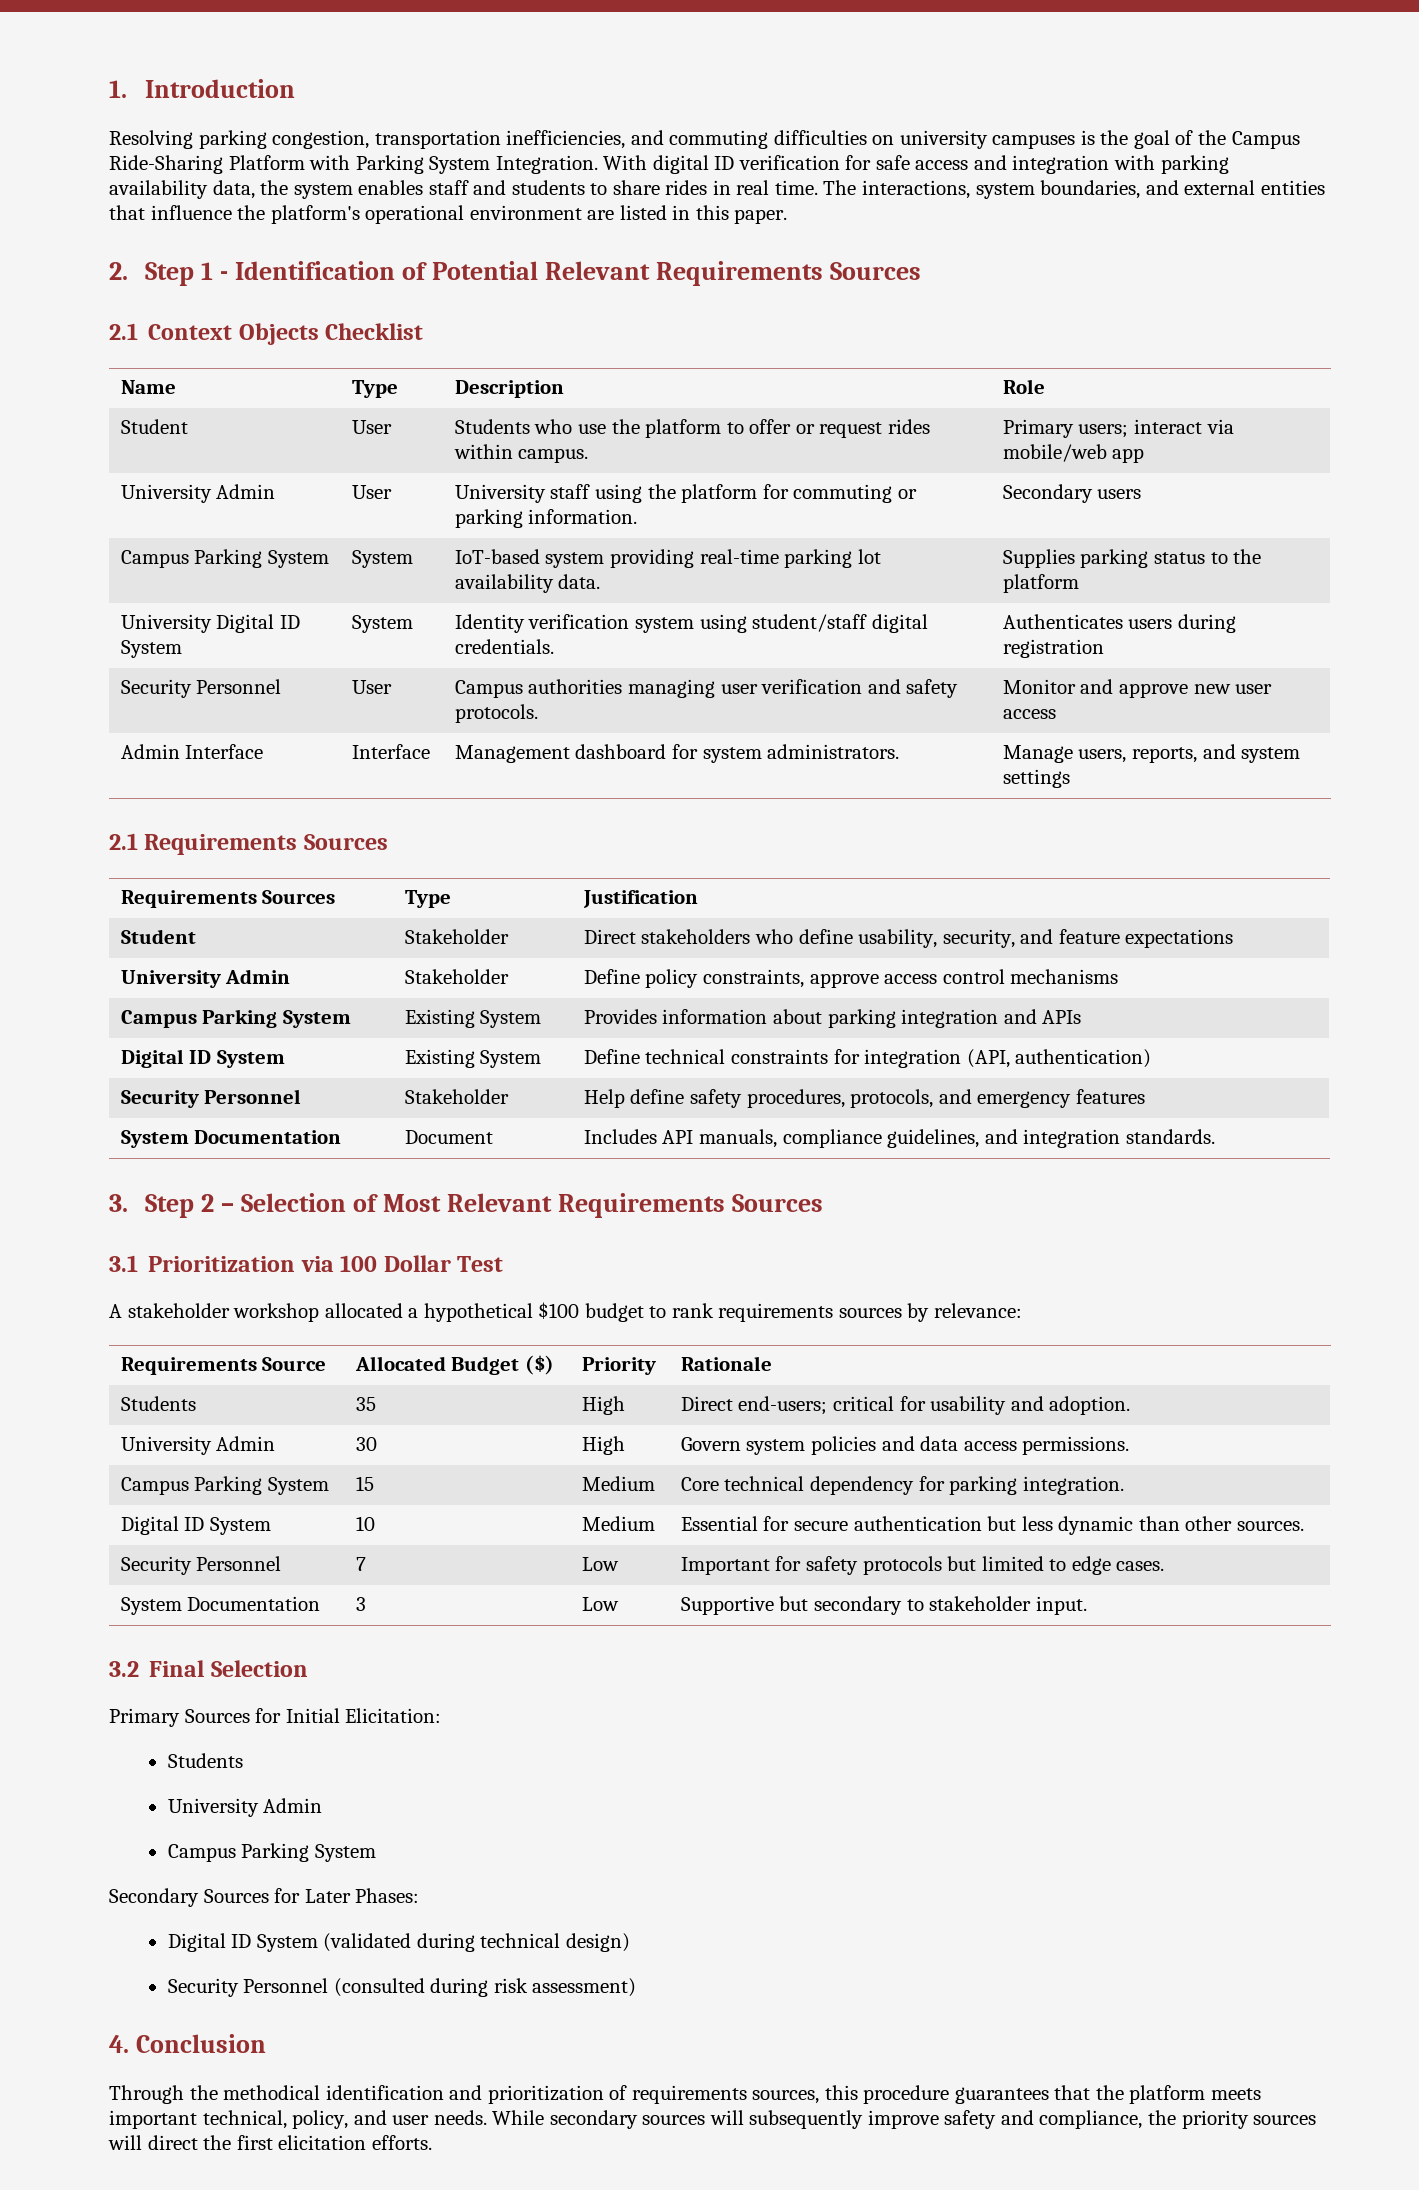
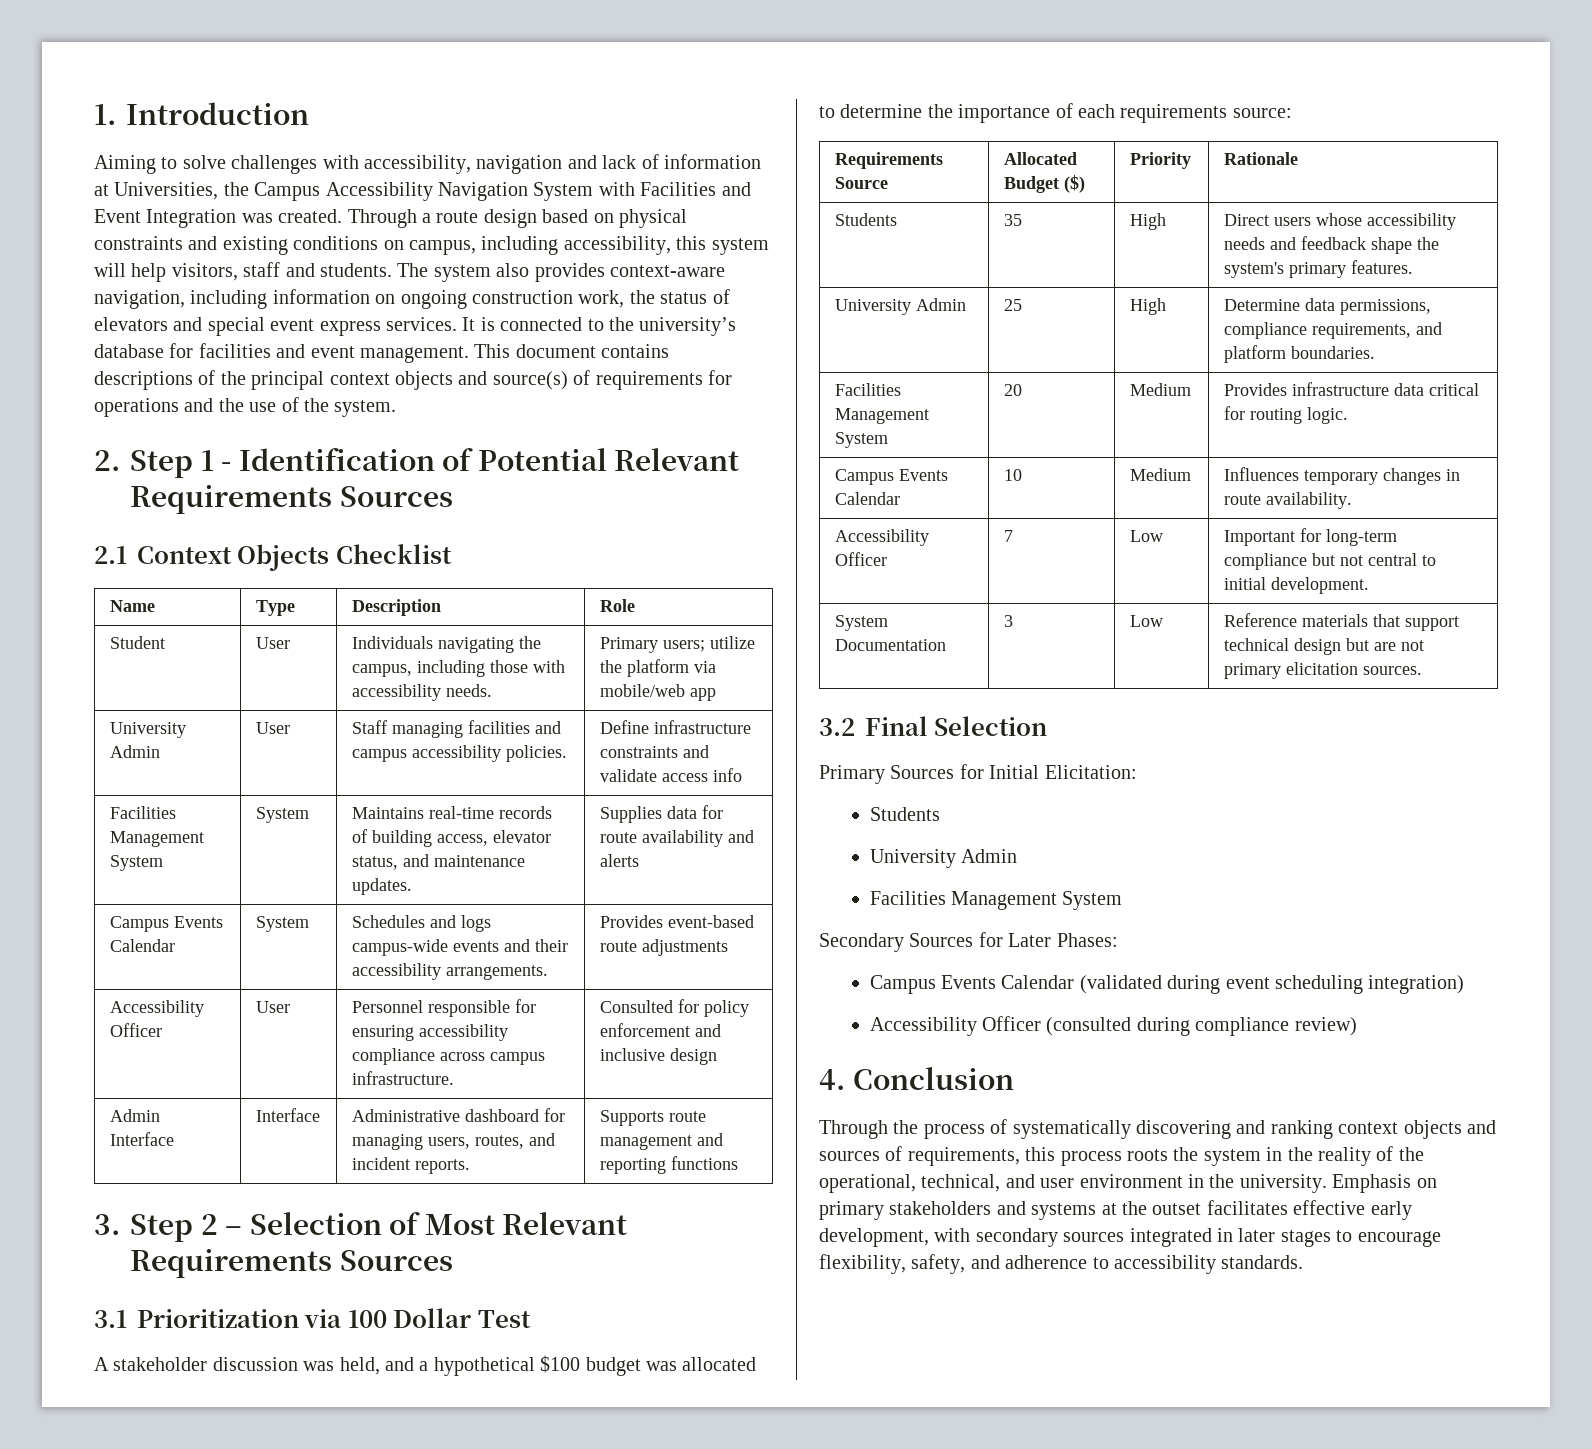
[109,130,1300,149] [109,155,1229,174] [109,180,1325,199] [109,205,788,224] Resolving parking congestion, transportation inefficiencies, and commuting difficulties on university campuses is the goal of the Campus Ride-Sharing Platform with Parking System Integration. With digital ID verification for safe access and integration with parking availability data, the system enables staff and students to share rides in real time. The interactions, system boundaries, and external entities that influence the platform's operational environment are listed in this paper. -> [94,154,761,174] [94,182,751,201] [94,209,687,228] [94,236,769,255] [94,262,725,282] [94,289,730,309] [94,317,737,336] [94,343,670,363] [94,370,732,390] [94,397,397,417] Aiming to solve challenges with accessibility, navigation and lack of information at Universities, the Campus Accessibility Navigation System with Facilities and Event Integration was created. Through a route design based on physical constraints and existing conditions on campus, including accessibility, this system will help visitors, staff and students. The system also provides context-aware navigation, including information on ongoing construction work, the status of elevators and special event express services. It is connected to the university’s database for facilities and event management. This document contains descriptions of the principal context objects and source(s) of requirements for operations and the use of the system.
[454,419,930,438] [453,444,589,463] Students who use the platform to offer or request rides within campus. -> [351,636,541,653] [351,660,565,677] [351,684,492,701] Individuals navigating the campus, including those with accessibility needs.
[1133,419,1202,434] interact -> [709,636,755,649] [599,659,689,677] utilize the platform
[454,484,917,503] [454,509,638,528] [1002,484,1142,503] [120,549,329,568] [351,550,413,568] [454,549,881,568] [454,574,601,593] [1002,549,1262,568] [1002,574,1079,593] [120,614,300,633] [120,640,182,658] [351,615,413,633] [454,614,928,633] [454,639,554,654] [1002,614,1236,633] [1002,639,1104,658] [120,679,282,698] [351,680,392,694] [454,679,959,698] [454,704,538,723] [1002,679,1273,698] [1002,709,1056,719] University staff using the platform for commuting or parking information. | Secondary users // Campus Parking System | System | IoT-based system providing real-time parking lot availability data. | Supplies parking status to the platform // University Digital ID System | System | Identity verification system using student/staff digital credentials. | Authenticates users during registration // Security Personnel | User | Campus authorities managing user verification and safety protocols. | Monitor and approve new user access -> [351,720,561,738] [351,745,567,762] [599,720,751,734] [599,745,709,758] [599,768,742,782] [109,806,176,819] [109,831,204,847] [109,855,163,871] [255,807,309,823] [351,806,552,819] [351,829,551,847] [351,854,525,870] [351,878,412,895] [599,805,723,823] [599,830,754,847] [599,854,639,867] [109,916,223,932] [109,939,175,952] [255,916,309,932] [351,915,491,932] [351,939,568,956] [351,963,548,980] [599,915,754,928] [599,939,728,956] [109,1000,204,1017] [109,1023,162,1037] [255,1001,290,1013] [351,999,536,1017] [351,1024,508,1041] [351,1048,545,1065] [351,1071,454,1085] [599,999,749,1017] [599,1023,721,1037] [599,1048,717,1065] Staff managing facilities and campus accessibility policies. | Define infrastructure constraints and validate access info // Facilities Management System | System | Maintains real-time records of building access, elevator status, and maintenance updates. | Supplies data for route availability and alerts // Campus Events Calendar | System | Schedules and logs campus-wide events and their accessibility arrangements. | Provides event-based route adjustments // Accessibility Officer | User | Personnel responsible for ensuring accessibility compliance across campus infrastructure. | Consulted for policy enforcement and inclusive design
[454,745,570,763] Management -> [351,1109,460,1122] Administrative
[702,744,900,763] [1002,744,1301,763] [1002,769,1070,788] [109,833,388,855] [120,890,336,908] [404,890,451,908] [582,890,698,908] [120,929,196,944] [404,929,509,944] [583,929,1234,948] [120,969,291,988] [404,969,509,984] [583,969,1119,988] [120,1009,351,1028] [404,1009,542,1028] [583,1009,1082,1028] [120,1049,285,1068] [404,1049,542,1068] [583,1049,1152,1068] [120,1089,302,1108] [404,1089,509,1104] [583,1089,1145,1108] [120,1130,342,1148] [404,1130,493,1144] [583,1129,1215,1148] system administrators. | Manage users, reports, and system settings // 2.1 Requirements Sources // Requirements Sources | Type | Justification // Student | Stakeholder | Direct stakeholders who define usability, security, and feature expectations // University Admin | Stakeholder | Define policy constraints, approve access control mechanisms // Campus Parking System | Existing System | Provides information about parking integration and APIs // Digital ID System | Existing System | Define technical constraints for integration (API, authentication) // Security Personnel | Stakeholder | Help define safety procedures, protocols, and emergency features // System Documentation | Document | Includes API manuals, compliance guidelines, and integration standards. -> [351,1133,555,1150] [351,1157,470,1174] [599,1110,706,1126] [599,1133,723,1150] [599,1156,738,1174] managing users, routes, and incident reports. | Supports route management and reporting functions
[233,1302,1022,1322] workshop allocated a hypothetical $100 budget to rank requirements sources by relevance: -> [212,1355,757,1376] [819,103,1292,123] discussion was held, and a hypothetical $100 budget was allocated to determine the importance of each requirements source:
[738,1396,1131,1415] [120,1436,276,1455] [355,1437,377,1451] [581,1436,625,1455] [680,1436,1130,1455] [120,1476,329,1495] [355,1476,374,1491] [581,1476,655,1491] [680,1476,1124,1495] [120,1516,271,1535] [355,1516,375,1531] [581,1516,655,1531] [680,1516,1304,1535] [120,1556,282,1575] [355,1557,366,1571] [581,1557,619,1571] [680,1556,1165,1575] [120,1596,321,1615] [355,1597,366,1611] [581,1597,619,1611] [680,1596,1087,1615] end-users; critical for usability and adoption. // University Admin | 30 | High | Govern system policies and data access permissions. // Campus Parking System | 15 | Medium | Core technical dependency for parking integration. // Digital ID System | 10 | Medium | Essential for secure authentication but less dynamic than other sources. // Security Personnel | 7 | Low | Important for safety protocols but limited to edge cases. // System Documentation | 3 | Low | Supportive but secondary to stakeholder input. -> [1273,213,1456,230] [1223,236,1439,254] [1223,260,1413,278] [834,298,966,315] [1003,299,1022,311] [1129,298,1166,315] [1223,298,1431,315] [1223,322,1442,339] [1223,345,1375,363] [834,383,901,396] [834,408,929,424] [834,432,888,448] [1003,384,1022,396] [1129,383,1191,396] [1223,382,1479,396] [1223,406,1348,424] [834,469,948,485] [834,492,900,505] [1003,469,1022,481] [1129,468,1191,481] [1223,467,1460,485] [1223,492,1352,509] [834,529,929,546] [834,552,887,566] [1003,530,1013,542] [1129,530,1163,542] [1223,528,1397,546] [1223,553,1436,570] [1223,577,1369,594] [834,615,888,631] [834,639,946,651] [1003,615,1013,627] [1129,615,1163,627] [1223,613,1459,631] [1223,638,1424,655] [1223,662,1422,679] users whose accessibility needs and feedback shape the system's primary features. // University Admin | 25 | High | Determine data permissions, compliance requirements, and platform boundaries. // Facilities Management System | 20 | Medium | Provides infrastructure data critical for routing logic. // Campus Events Calendar | 10 | Medium | Influences temporary changes in route availability. // Accessibility Officer | 7 | Low | Important for long-term compliance but not central to initial development. // System Documentation | 3 | Low | Reference materials that support technical design but are not primary elicitation sources.
[167,1843,310,1862] Campus Parking -> [869,891,1057,910] Facilities Management
[167,1933,630,1952] [167,1978,637,1997] [109,2034,267,2053] [109,2085,1262,2104] [109,2110,1317,2129] [108,2135,432,2150] Digital ID System (validated during technical design) // Security Personnel (consulted during risk assessment) // 4. Conclusion // Through the methodical identification and prioritization of requirements sources, this procedure guarantees that the platform meets important technical, policy, and user needs. While secondary sources will subsequently improve safety and compliance, the priority sources will direct the first elicitation efforts. -> [869,975,1465,994] [869,1016,1357,1036] [819,1067,1014,1090] [819,1119,1496,1139] [819,1146,1424,1166] [819,1174,1437,1193] [819,1200,1412,1220] [819,1228,1441,1247] [819,1254,1304,1274] Campus Events Calendar (validated during event scheduling integration) // Accessibility Officer (consulted during compliance review) // 4. Conclusion // Through the process of systematically discovering and ranking context objects and sources of requirements, this process roots the system in the reality of the operational, technical, and user environment in the university. Emphasis on primary stakeholders and systems at the outset facilitates effective early development, with secondary sources integrated in later stages to encourage flexibility, safety, and adherence to accessibility standards.

